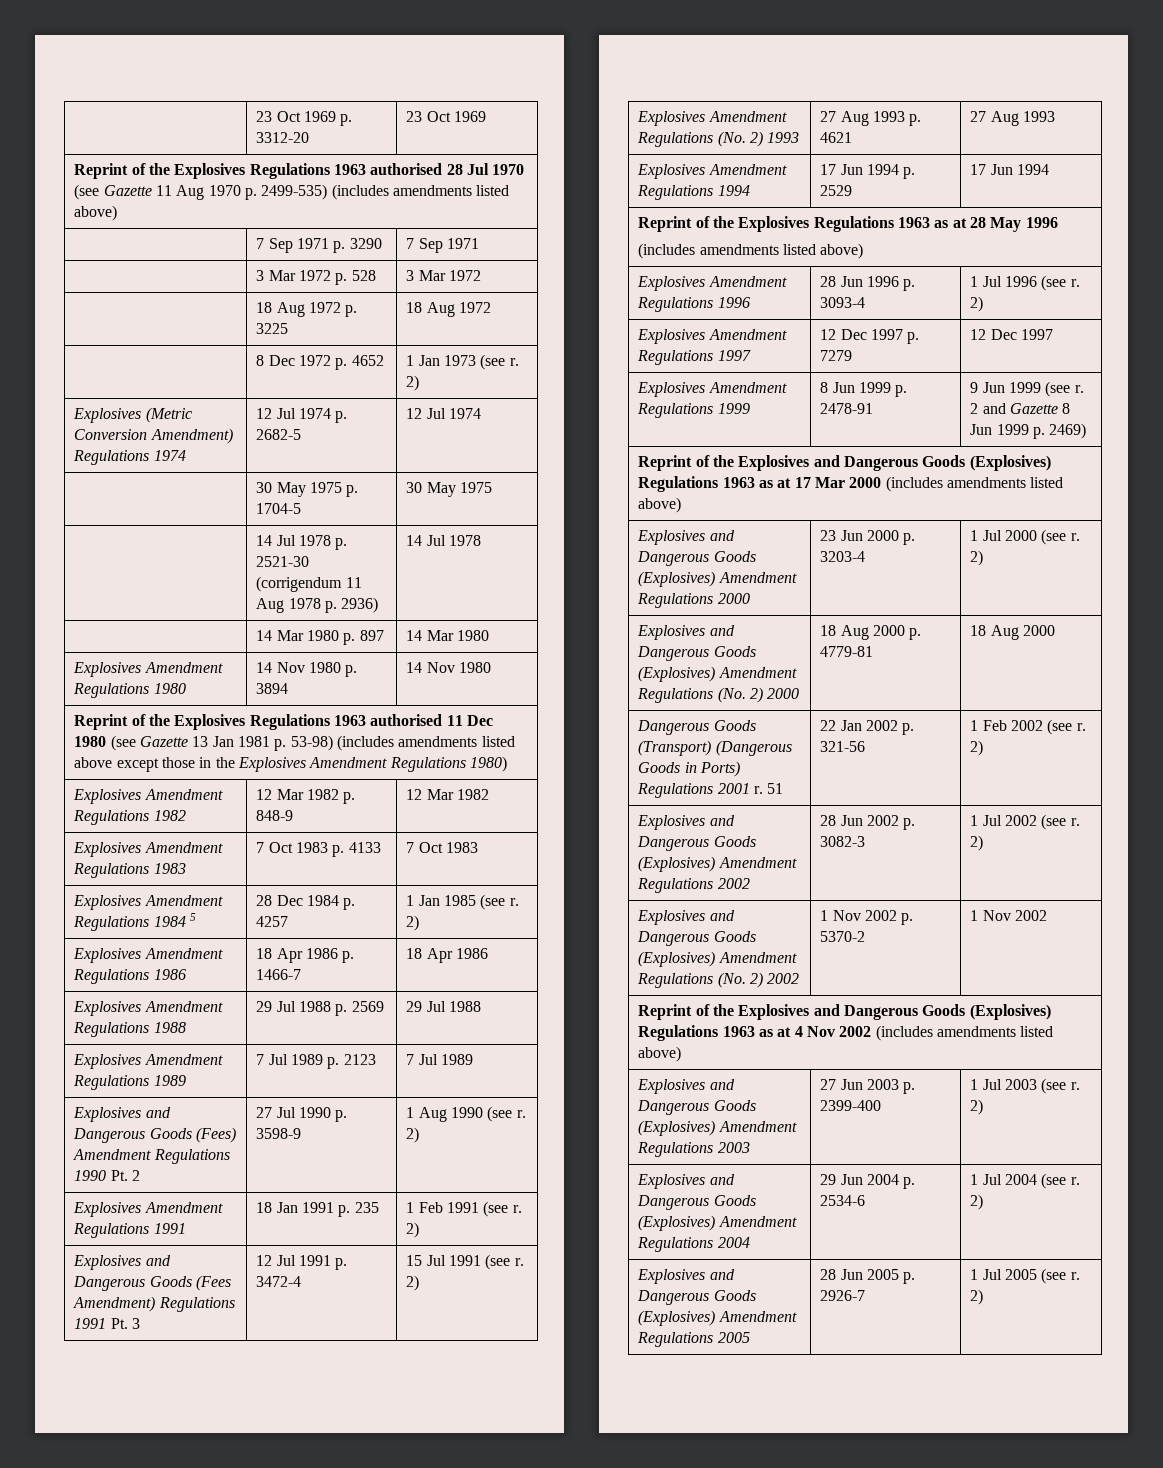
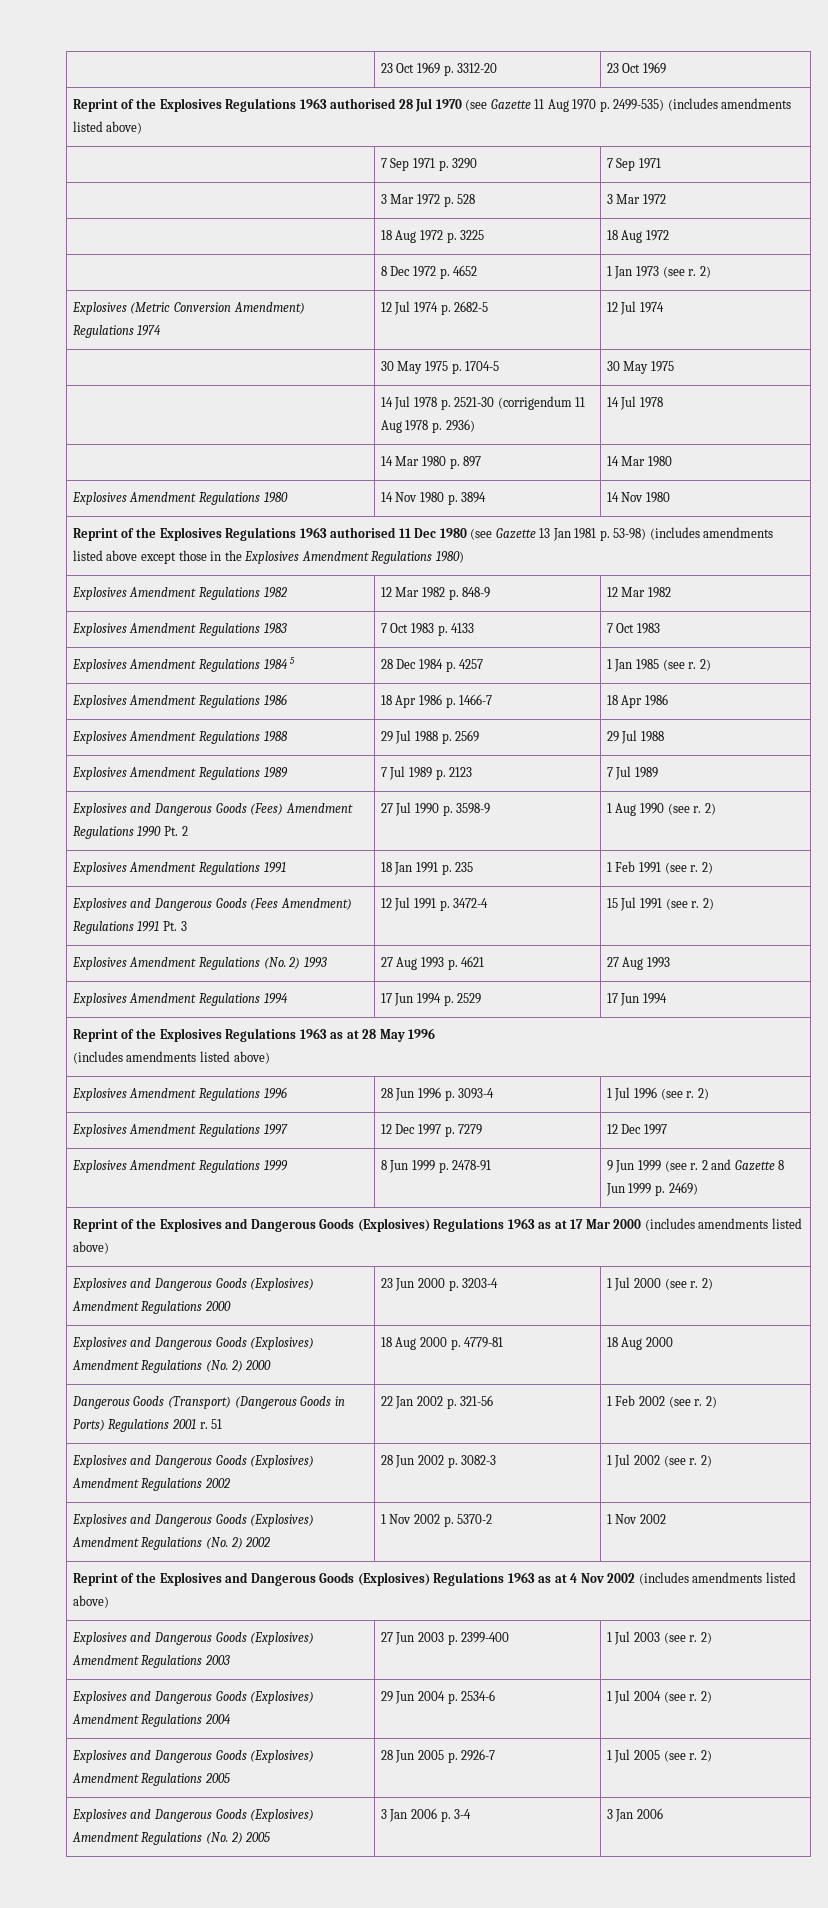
(984, 1297) none -> [71,1809,315,1822] [71,1832,271,1845] [380,1808,472,1822] [606,1808,663,1822] // Explosives and Dangerous Goods (Explosives) Amendment Regulations (No. 2) 2005 | 3 Jan 2006 p. 3-4 | 3 Jan 2006

